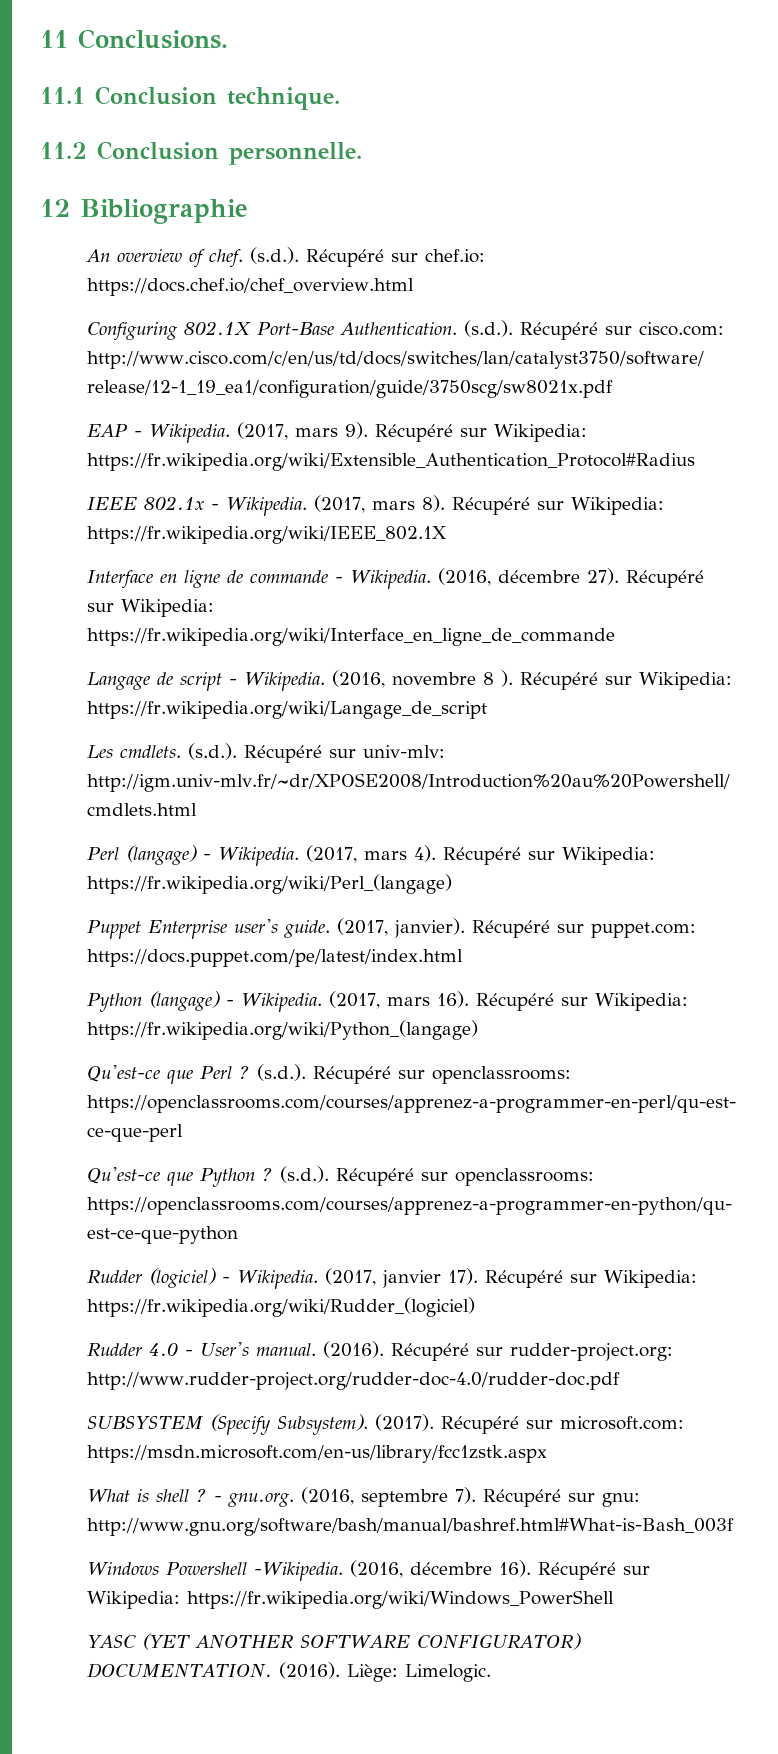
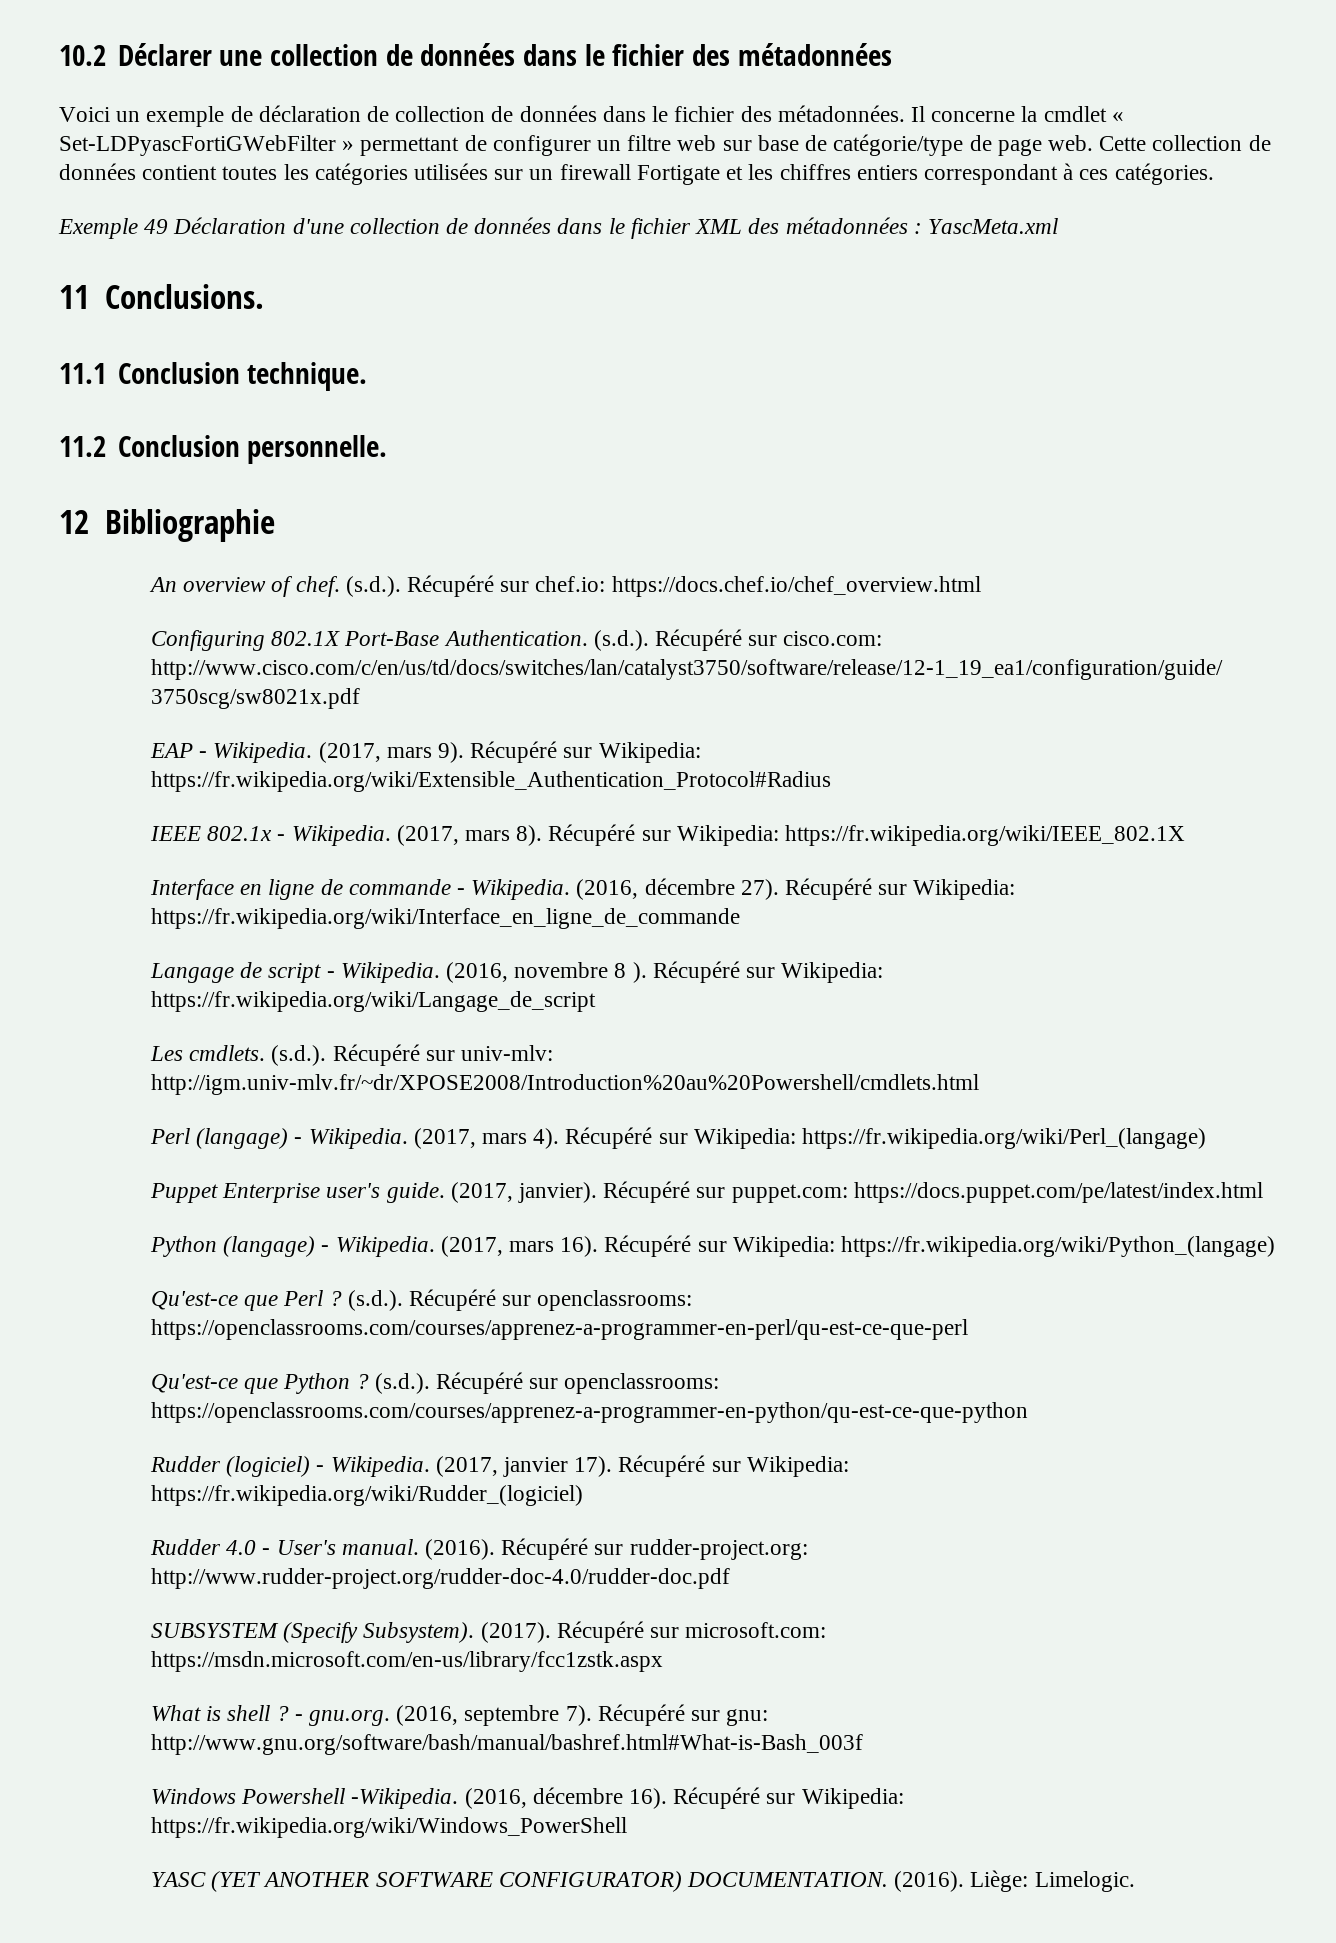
(40, 39) none -> [59,43,892,66] [59,105,1124,127] [59,134,1271,156] [59,163,1214,185] [58,217,1058,239] 10.2 Déclarer une collection de données dans le fichier des métadonnées // Voici un exemple de déclaration de collection de données dans le fichier des métadonnées. Il concerne la cmdlet « Set-LDPyascFortiGWebFilter » permettant de configurer un filtre web sur base de catégorie/type de page web. Cette collection de données contient toutes les catégories utilisées sur un firewall Fortigate et les chiffres entiers correspondant à ces catégories. // Exemple 49 Déclaration d'une collection de données dans le fichier XML des métadonnées : YascMeta.xml //

